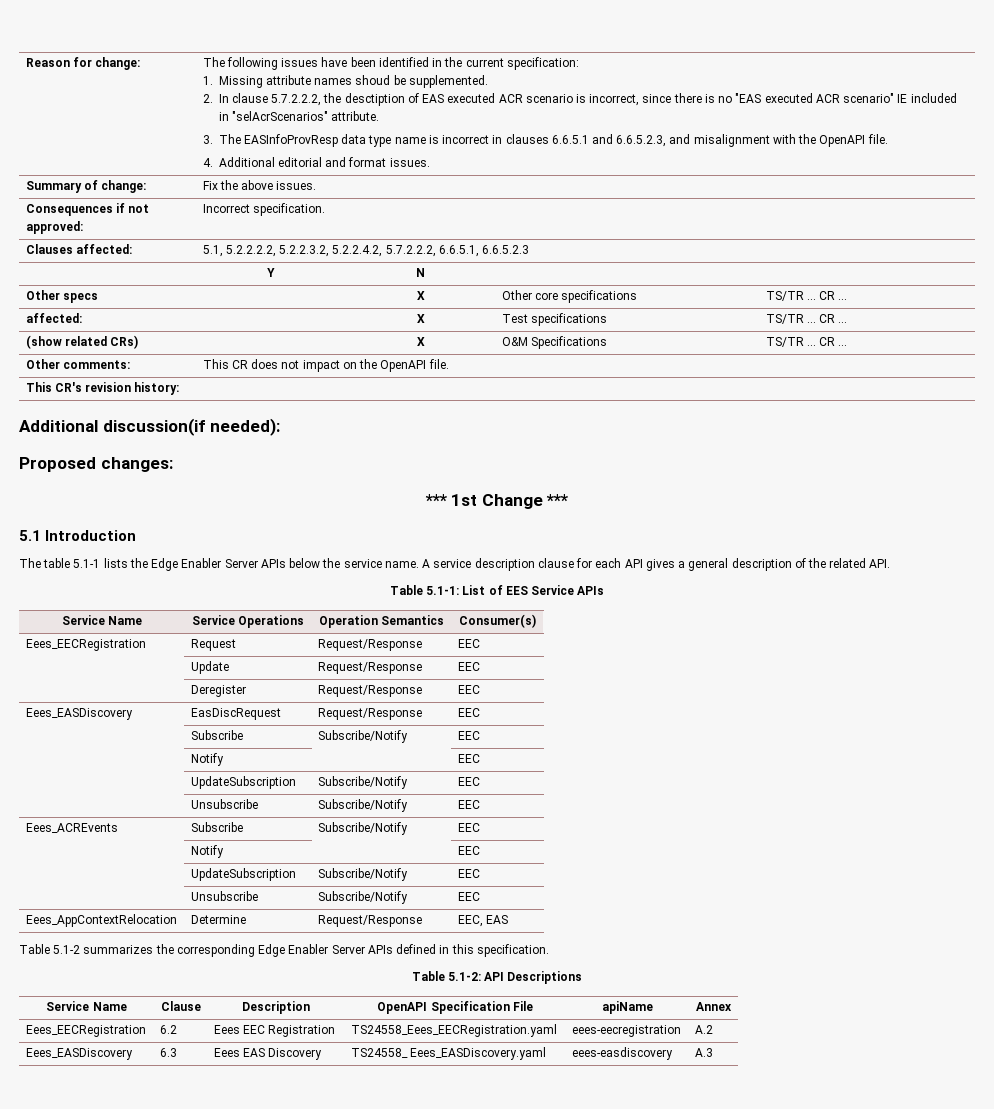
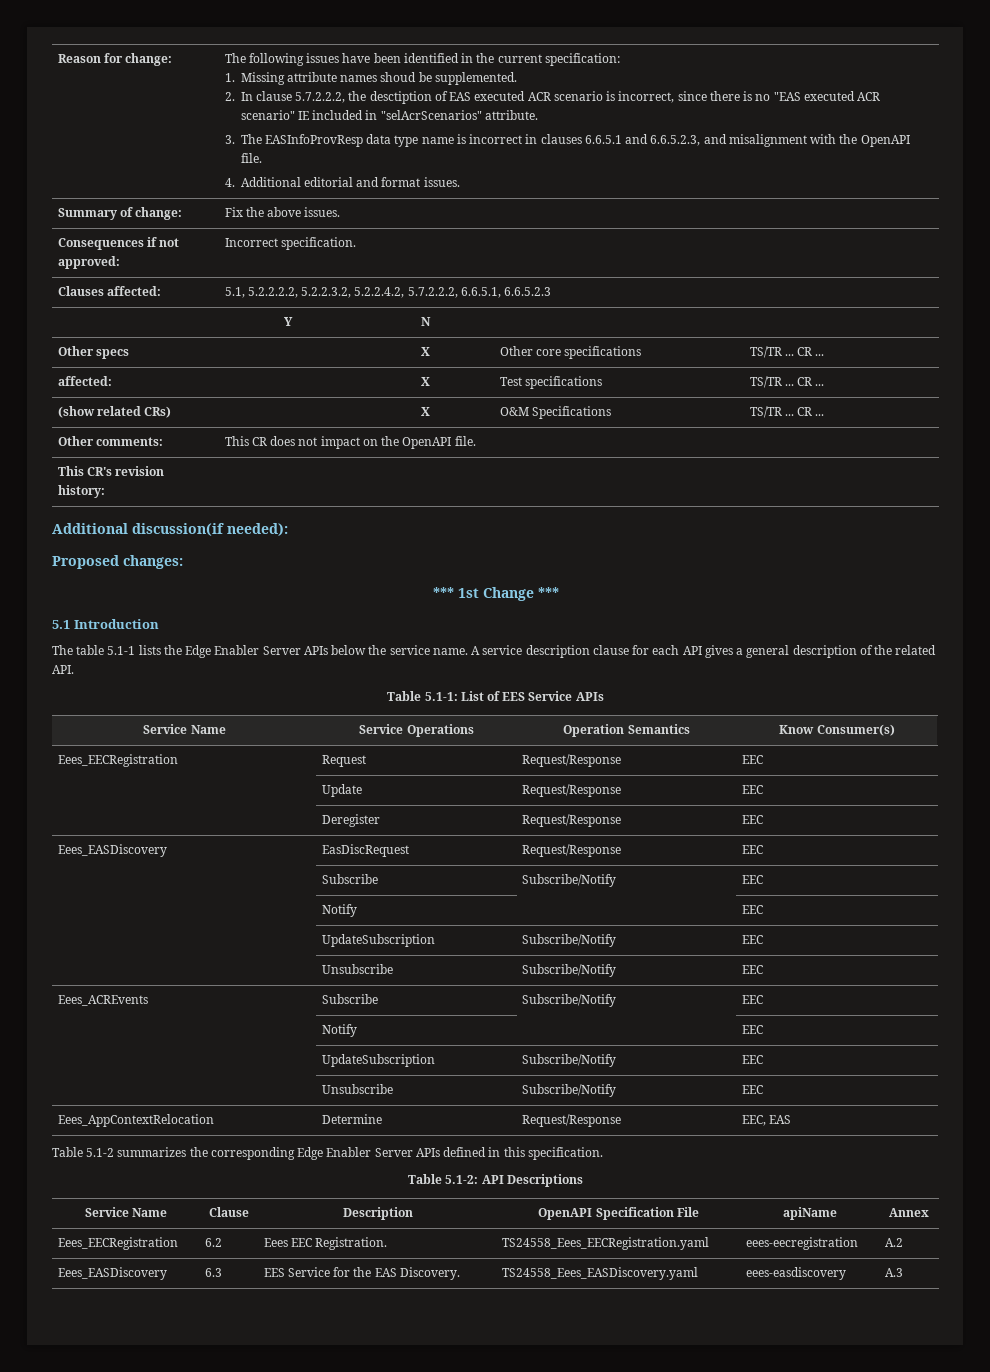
(445, 620) none -> [779,725,815,734] Know
[268,1025,336,1037] Registration -> [315,1237,388,1250] Registration.
[213,1048,323,1060] [350,1047,546,1060] Eees EAS Discovery | TS24558_ Eees_EASDiscovery.yaml -> [263,1267,460,1280] [501,1267,698,1280] EES Service for the EAS Discovery. | TS24558_Eees_EASDiscovery.yaml

